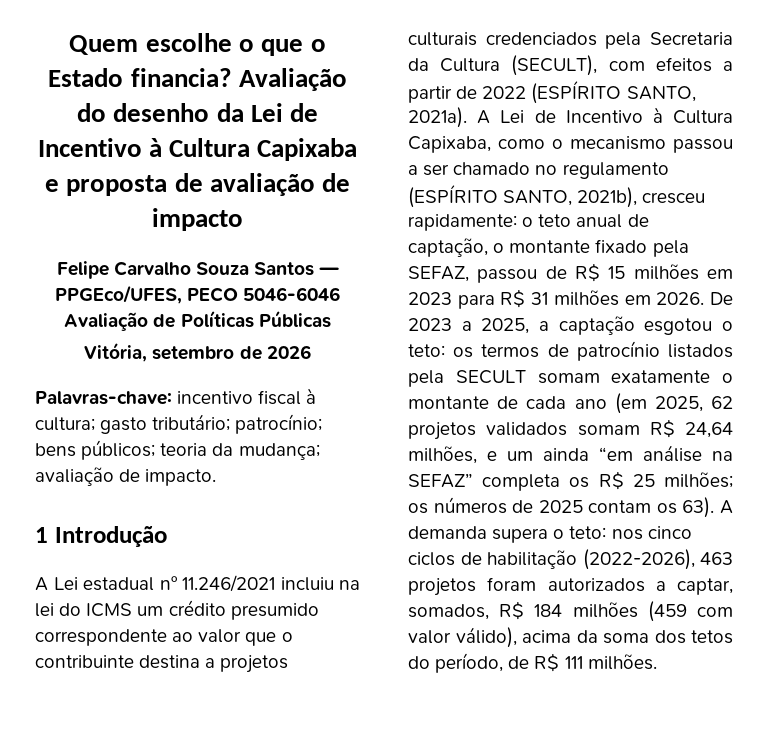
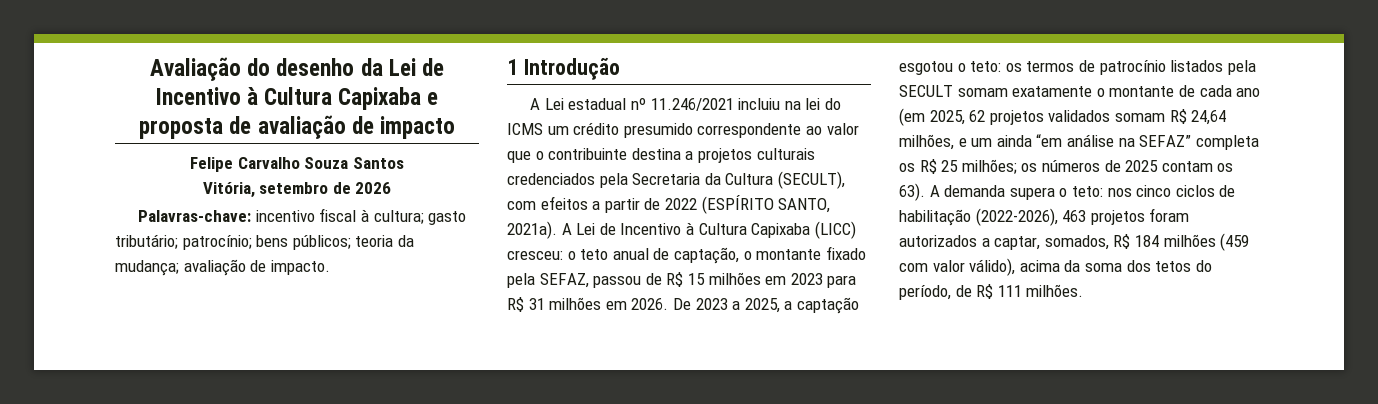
[69,33,326,56] [48,68,232,87] Quem escolhe o que o Estado financia? -> (149, 69) none
[319,267,340,275] [54,285,341,304] [64,310,331,331] — PPGEco/UFES, PECO 5046-6046 Avaliação de Políticas Públicas -> (404, 163) none
[408,136,733,153] [408,162,669,179] [408,184,706,208] [408,214,517,231] Capixaba, como o mecanismo passou a ser chamado no regulamento (ESPÍRITO SANTO, 2021b), cresceu rapidamente: -> [751,221,856,239] [507,250,563,260] Capixaba (LICC) cresceu:

